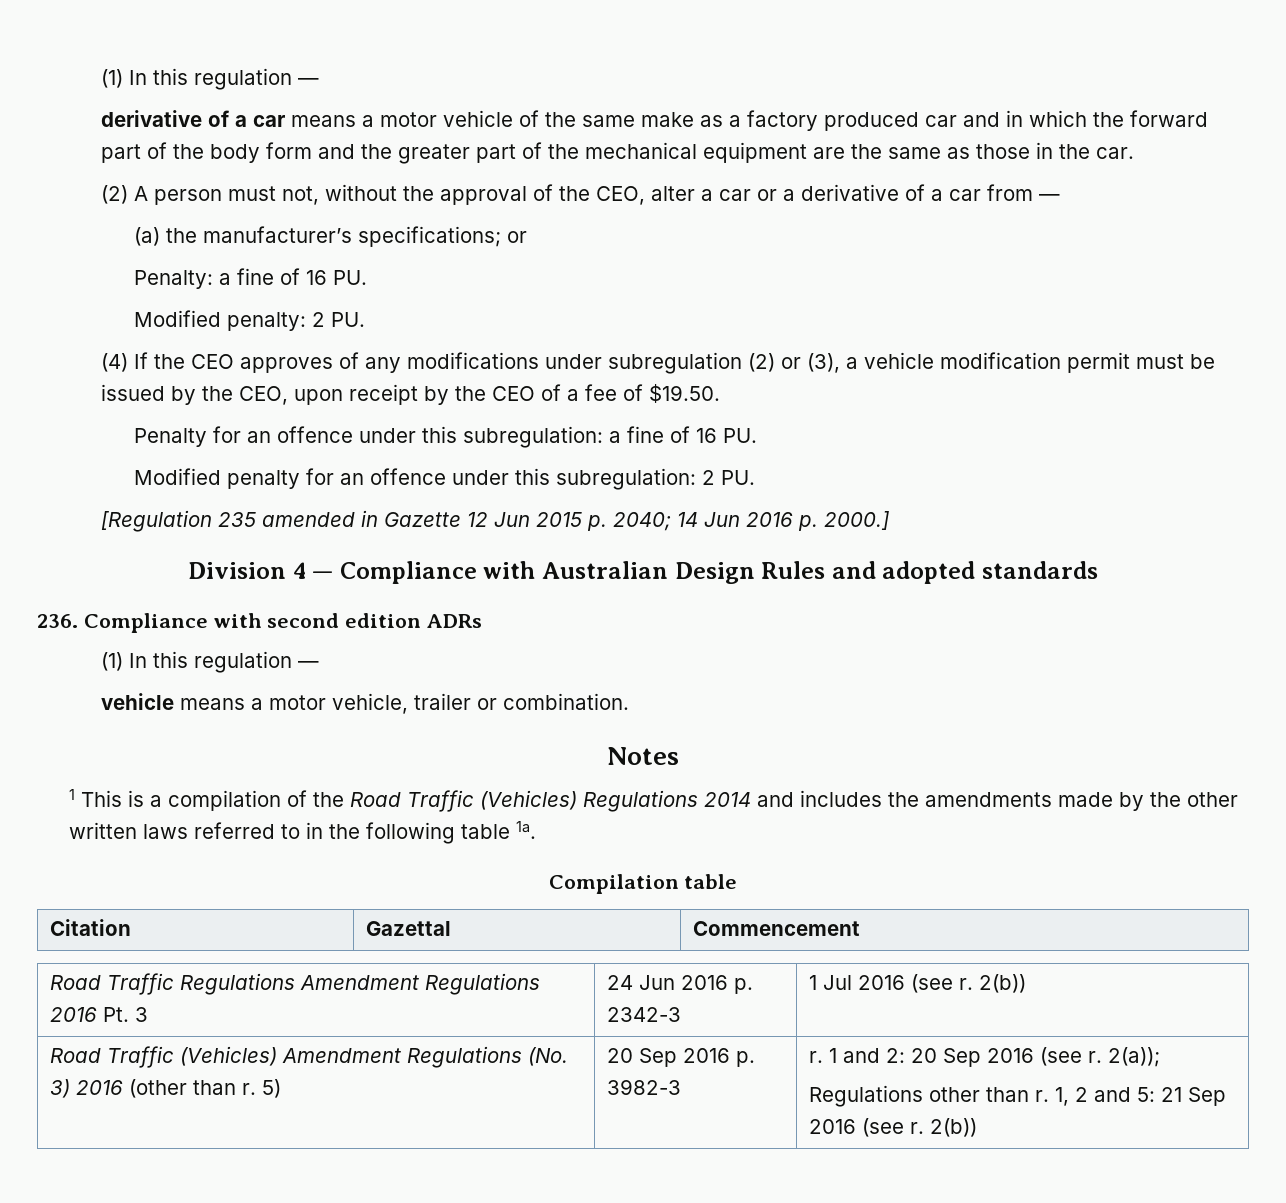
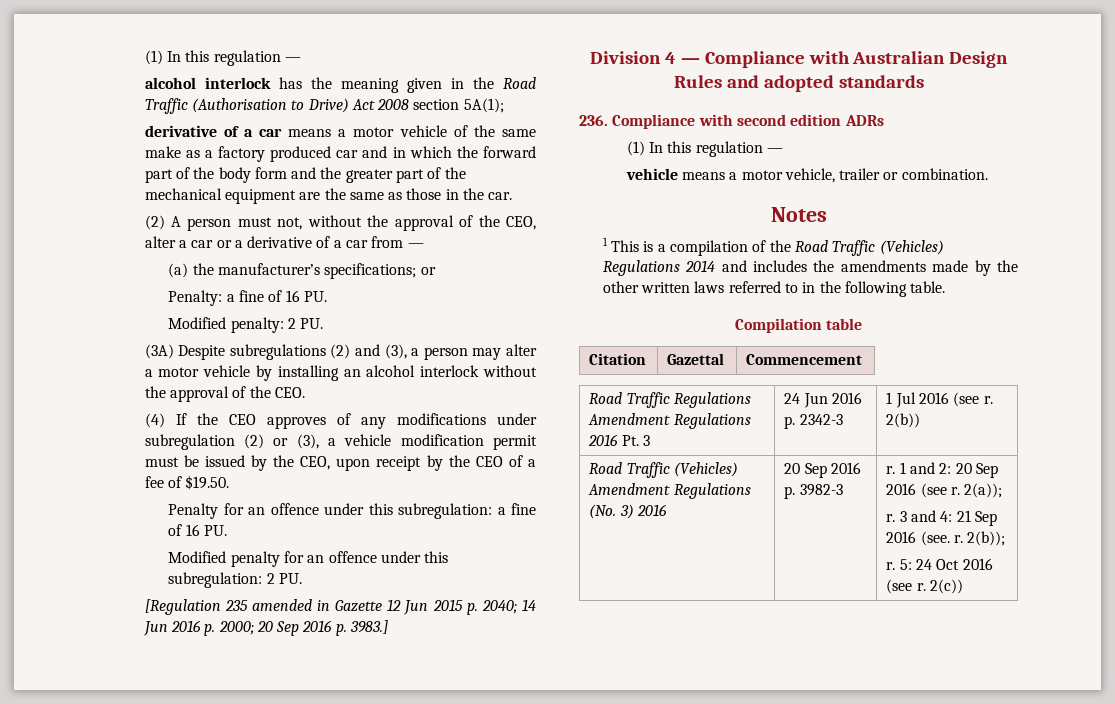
[101,68,320,90] (1) In this regulation — -> [144,50,301,66] [144,77,536,93] [144,98,504,114] (1) In this regulation — // alcohol interlock has the meaning given in the Road Traffic (Authorisation to Drive) Act 2008 section 5A(1);
(365, 319) none -> [144,344,537,360] [144,365,537,381] [144,386,305,402] // (3A) Despite subregulations (2) and (3), a person may alter a motor vehicle by installing an alcohol interlock without the approval of the CEO.
[824,511,890,530] 2000.] -> [218,620,389,636] 2000; 20 Sep 2016 p. 3983.]
[461,821,537,839] table 1a. -> [910,281,946,293] table.
[129,1079,282,1098] (other than r. 5) -> (668, 510) none
[809,1085,1227,1107] [809,1118,978,1137] Regulations other than r. 1, 2 and 5: 21 Sep 2016 (see r. 2(b)) -> [886,510,998,526] [886,531,1006,546] [886,558,993,570] [886,579,964,594] r. 3 and 4: 21 Sep 2016 (see. r. 2(b)); // r. 5: 24 Oct 2016 (see r. 2(c))

